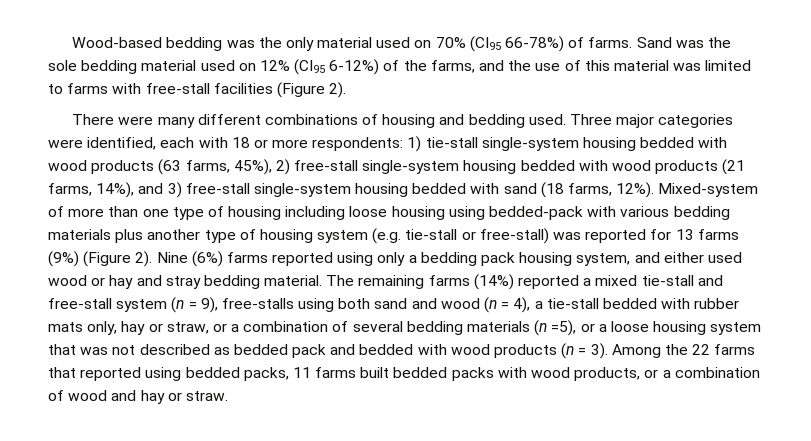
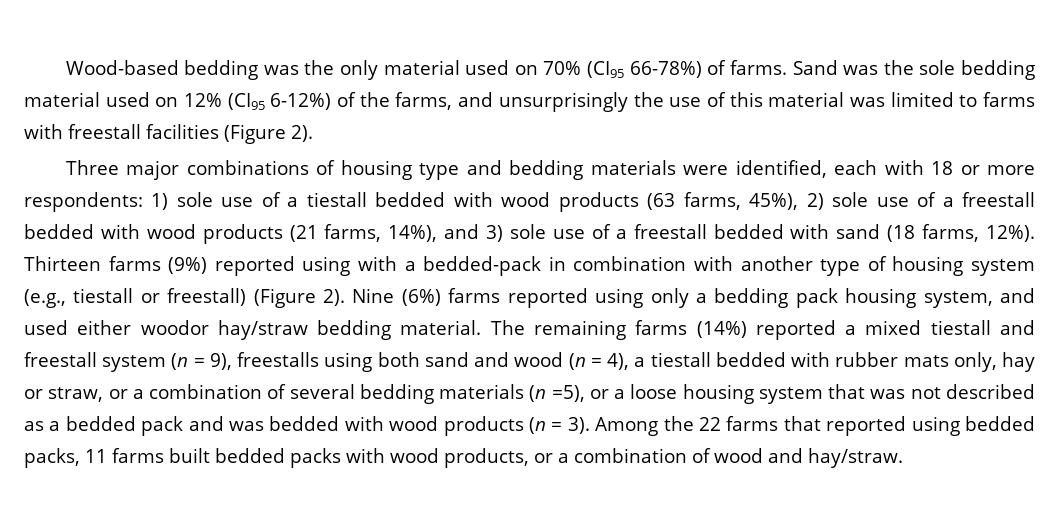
(505, 65) none -> [498,92,628,112] unsurprisingly
[145,83,210,94] free-stall -> [68,124,141,139] freestall
[72,114,261,128] There were many different -> [65,160,180,180] Three major
(436, 121) none -> [419,163,460,180] type
[528,114,734,128] used. Three major categories -> [590,160,676,175] materials
[425,137,637,151] tie-stall single-system housing -> [176,192,367,207] sole use of a tiestall
[294,160,517,174] free-stall single-system housing -> [832,192,1036,207] sole use of a freestall
[185,183,409,197] free-stall single-system housing -> [510,224,707,239] sole use of a freestall
[658,183,759,197] [48,206,730,220] [48,229,144,243] Mixed-system of more than one type of housing including loose housing using bedded-pack with various bedding materials plus -> [24,256,734,276] Thirteen farms (9%) reported using with a bedded-pack in combination with
[372,228,739,244] [48,251,79,267] (e.g. tie-stall or free-stall) was reported for 13 farms (9%) -> [24,288,247,308] (e.g., tiestall or freestall)
[663,252,742,263] [48,275,201,289] either used wood or hay and stray -> [24,320,308,340] used either woodor hay/straw
[641,275,723,286] [48,298,112,309] tie-stall and free-stall -> [930,320,1036,335] [24,352,97,367] tiestall and freestall
[221,298,294,309] free-stalls -> [237,352,320,367] freestalls
[546,298,599,309] tie-stall -> [650,352,711,367] tiestall
(230, 351) none -> [49,421,61,431] a
(356, 349) none -> [229,421,264,431] was
[140,390,228,404] hay or straw. -> [808,448,903,468] hay/straw.

